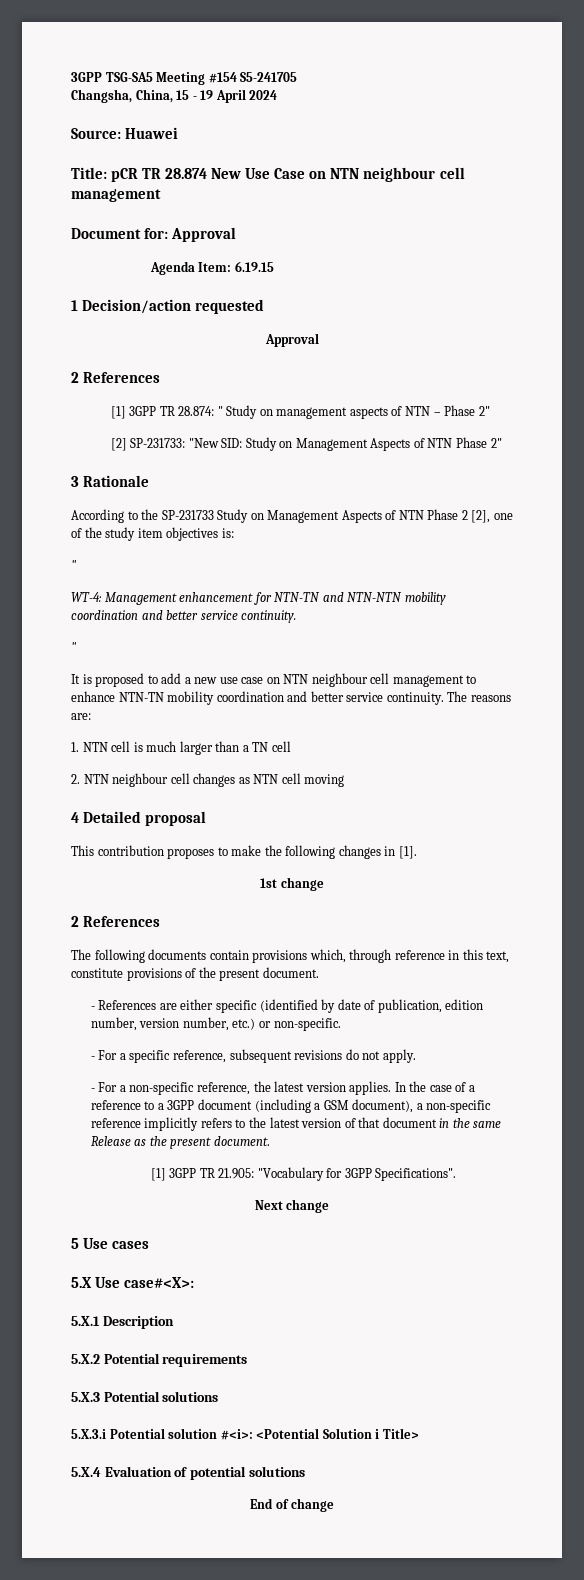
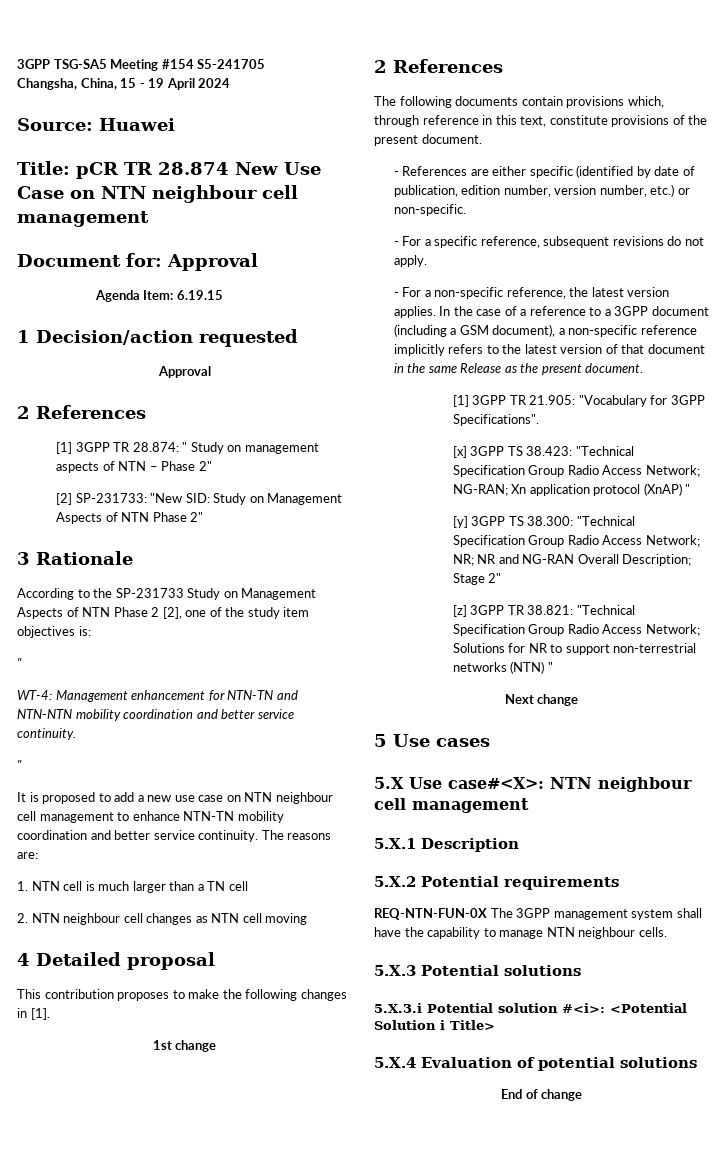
(457, 1174) none -> [452,446,634,458] [452,465,700,477] [452,483,691,496] [452,516,635,528] [452,535,700,547] [452,554,692,566] [452,573,502,585] [452,605,635,617] [452,624,700,636] [452,643,697,655] [452,661,553,674] // [x] 3GPP TS 38.423: "Technical Specification Group Radio Access Network; NG-RAN; Xn application protocol (XnAP) " // [y] 3GPP TS 38.300: "Technical Specification Group Radio Access Network; NR; NR and NG-RAN Overall Description; Stage 2" // [z] 3GPP TR 38.821: "Technical Specification Group Radio Access Network; Solutions for NR to support non-terrestrial networks (NTN) "
(194, 1282) none -> [550,777,692,792] [374,798,529,813] NTN neighbour cell management
(248, 1360) none -> [374,908,702,920] [374,927,667,939] // REQ-NTN-FUN-0X The 3GPP management system shall have the capability to manage NTN neighbour cells.

